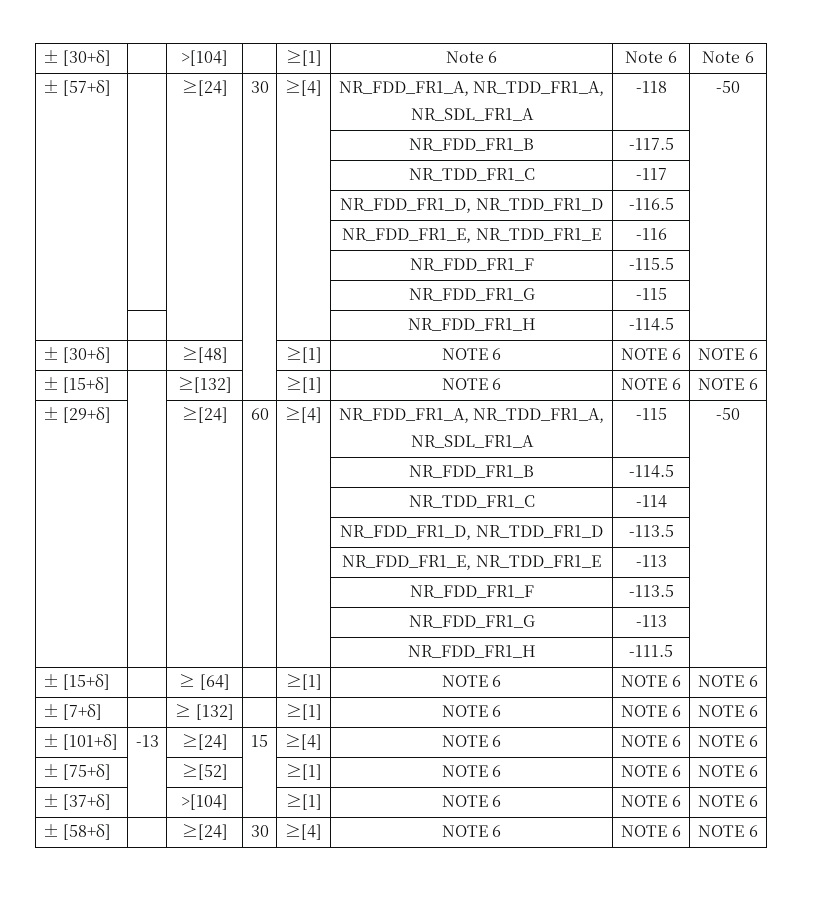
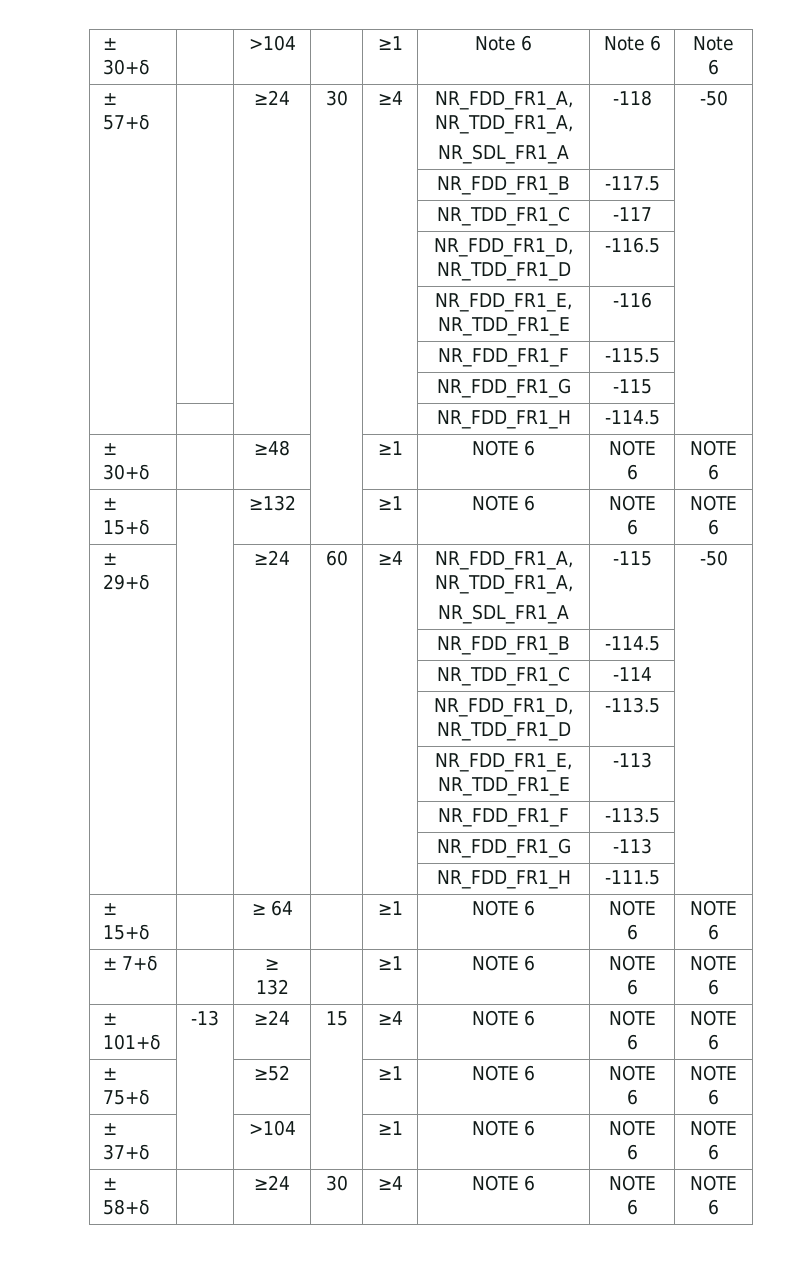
[42,50,111,66] [181,50,228,66] [285,50,322,66] ± [30+δ] | | >[104] | | ≥[1] -> [103,38,118,50] [103,59,150,75] [248,35,296,51] [377,36,403,50] ± 30+δ | | >104 | | ≥1
[62,80,111,96] [181,80,228,96] [250,81,269,93] [285,80,322,96] [57+δ] | | ≥[24] | 30 | ≥[4] -> [103,114,150,130] [254,90,290,105] [325,90,348,106] [377,91,403,105] 57+δ | | ≥24 | 30 | ≥4
[62,347,111,363] [181,347,228,363] [285,347,322,363] [441,348,502,360] [621,348,681,360] [698,348,758,360] [42,377,110,393] [177,377,232,393] [285,377,322,393] [441,378,502,390] [621,378,681,390] [698,378,758,390] [42,407,111,423] [181,407,228,423] [30+δ] | | ≥[48] | | ≥[1] | NOTE 6 | NOTE 6 | NOTE 6 // ± [15+δ] | | ≥[132] | | ≥[1] | NOTE 6 | NOTE 6 | NOTE 6 // ± [29+δ] | | ≥[24] -> [103,464,150,480] [254,440,290,456] [377,441,403,455] [472,440,535,456] [608,440,656,456] [626,464,638,480] [690,440,737,456] [708,464,719,480] [103,498,118,510] [103,519,150,535] [248,495,296,511] [377,496,403,510] [472,495,535,511] [608,495,656,511] [626,519,638,535] [690,495,737,511] [708,519,719,535] [103,553,118,565] [103,574,150,590] [254,550,290,565] 30+δ | | ≥48 | | ≥1 | NOTE 6 | NOTE 6 | NOTE 6 // ± 15+δ | | ≥132 | | ≥1 | NOTE 6 | NOTE 6 | NOTE 6 // ± 29+δ | | ≥24
[285,407,322,423] ≥[4] -> [377,551,403,565] ≥4
[62,674,110,690] [179,674,230,690] [285,674,322,690] [441,675,502,687] [621,675,681,687] [698,675,758,687] [42,704,102,720] [175,704,234,720] [285,704,322,720] [441,705,502,717] [621,705,681,717] [698,705,758,717] [42,734,118,750] [15+δ] | | ≥ [64] | | ≥[1] | NOTE 6 | NOTE 6 | NOTE 6 // ± [7+δ] | | ≥ [132] | | ≥[1] | NOTE 6 | NOTE 6 | NOTE 6 // ± [101+δ] -> [103,924,150,940] [251,900,293,916] [377,901,403,915] [472,900,535,916] [608,900,656,916] [626,924,638,940] [690,900,737,916] [708,924,719,940] [103,955,158,971] [265,958,279,970] [255,979,289,995] [377,956,403,970] [472,955,535,971] [608,955,656,971] [626,979,638,995] [690,955,737,971] [708,979,719,995] [103,1013,118,1025] [103,1034,161,1050] 15+δ | | ≥ 64 | | ≥1 | NOTE 6 | NOTE 6 | NOTE 6 // ± 7+δ | | ≥ 132 | | ≥1 | NOTE 6 | NOTE 6 | NOTE 6 // ± 101+δ
[181,734,228,750] ≥[24] -> [254,1010,290,1025] ≥24
[285,734,322,750] [441,735,502,747] [621,735,681,747] [698,735,758,747] [42,764,111,780] [181,764,228,780] [285,764,322,780] [441,765,502,777] [621,765,681,777] [698,765,758,777] [42,794,111,810] [181,794,228,810] [285,794,322,810] [441,795,502,807] [621,795,681,807] [698,795,758,807] [42,824,111,840] [181,824,228,840] [250,825,269,837] [285,824,322,840] ≥[4] | NOTE 6 | NOTE 6 | NOTE 6 // ± [75+δ] | | ≥[52] | | ≥[1] | NOTE 6 | NOTE 6 | NOTE 6 // ± [37+δ] | | >[104] | | ≥[1] | NOTE 6 | NOTE 6 | NOTE 6 // ± [58+δ] | | ≥[24] | 30 | ≥[4] -> [377,1011,403,1025] [472,1010,535,1026] [608,1010,656,1026] [626,1034,638,1050] [690,1010,737,1026] [708,1034,719,1050] [103,1068,118,1080] [103,1089,150,1105] [254,1065,290,1081] [377,1066,403,1080] [472,1065,535,1081] [608,1065,656,1081] [626,1089,638,1105] [690,1065,737,1081] [708,1089,719,1105] [103,1123,118,1135] [103,1144,150,1160] [248,1120,296,1136] [377,1121,403,1135] [472,1120,535,1136] [608,1120,656,1136] [626,1144,638,1160] [690,1120,737,1136] [708,1144,719,1160] [103,1178,118,1190] [103,1199,150,1215] [254,1175,290,1190] [325,1175,348,1191] [377,1176,403,1190] ≥4 | NOTE 6 | NOTE 6 | NOTE 6 // ± 75+δ | | ≥52 | | ≥1 | NOTE 6 | NOTE 6 | NOTE 6 // ± 37+δ | | >104 | | ≥1 | NOTE 6 | NOTE 6 | NOTE 6 // ± 58+δ | | ≥24 | 30 | ≥4

